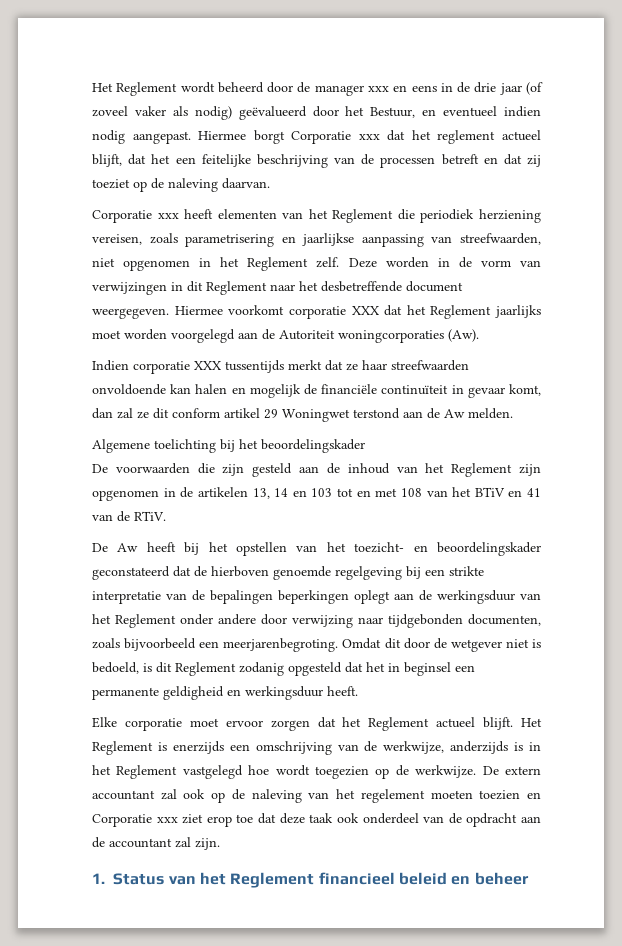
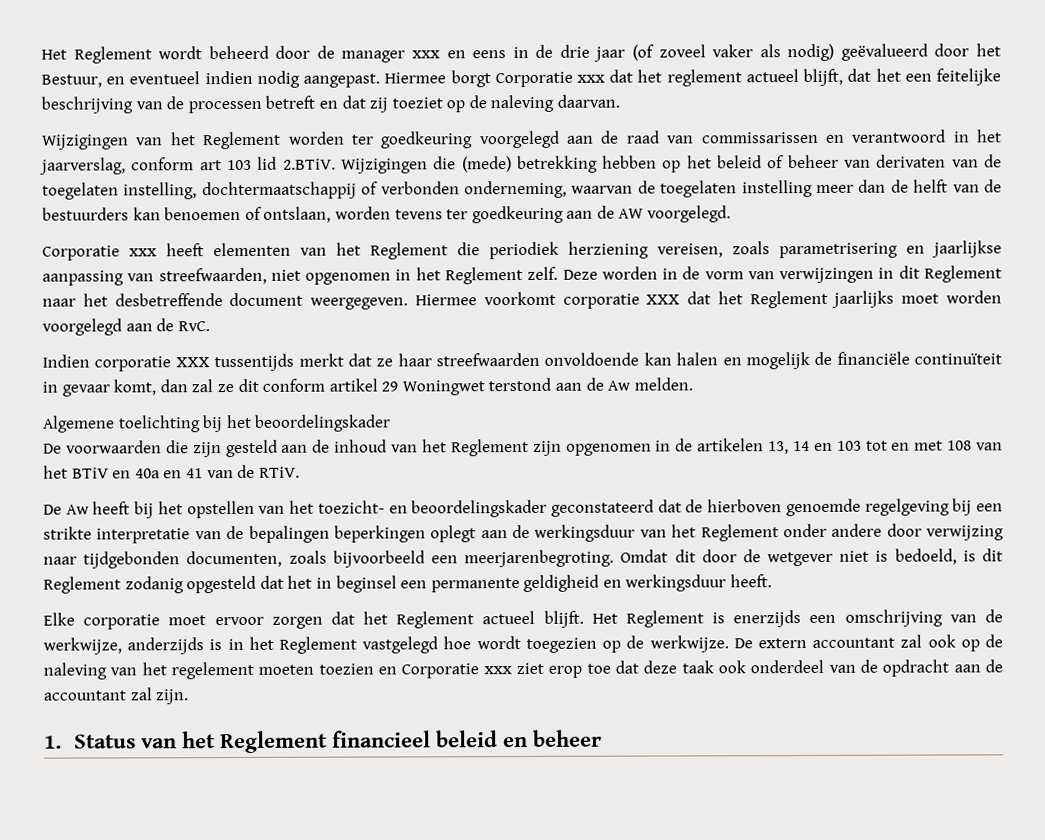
(270, 183) none -> [42,129,1002,150] [39,154,1002,175] [42,179,1002,200] [42,205,732,224] // Wijzigingen van het Reglement worden ter goedkeuring voorgelegd aan de raad van commissarissen en verantwoord in het jaarverslag, conform art 103 lid 2.BTiV. Wijzigingen die (mede) betrekking hebben op het beleid of beheer van derivaten van de toegelaten instelling, dochtermaatschappij of verbonden onderneming, waarvan de toegelaten instelling meer dan de helft van de bestuurders kan benoemen of ontslaan, worden tevens ter goedkeuring aan de AW voorgelegd.
[279,329,479,343] Autoriteit woningcorporaties (Aw). -> [177,321,210,332] RvC.
(523, 493) none -> [134,468,183,479] 40a en

